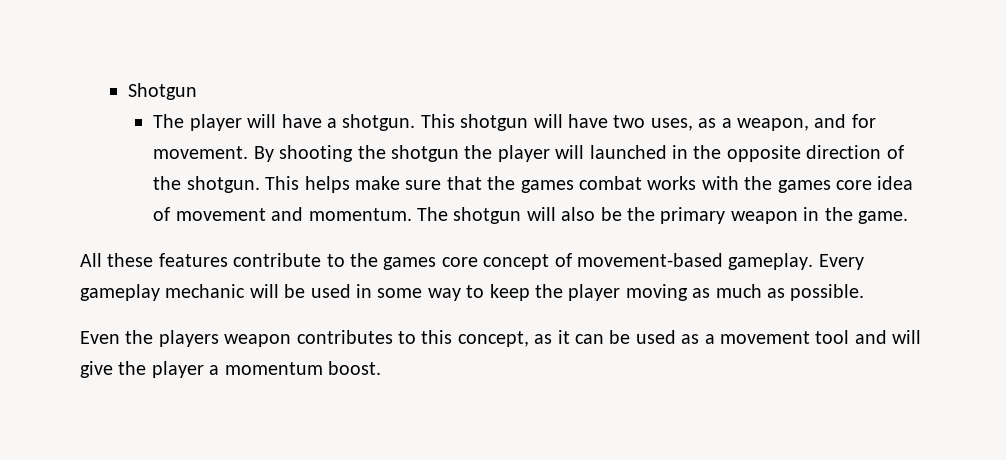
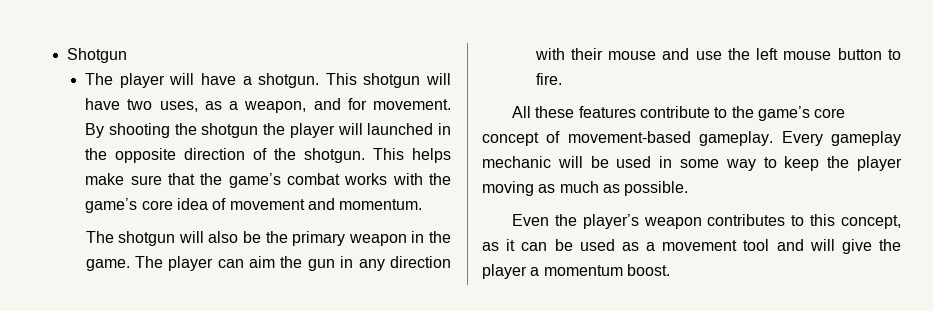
[520,180,574,193] games -> [228,173,281,188] game’s
[777,180,831,193] games -> [85,198,138,213] game’s
(412, 214) none -> (423, 204) //
(909, 217) none -> [134,256,452,271] [534,48,901,60] [535,73,562,85] The player can aim the gun in any direction with their mouse and use the left mouse button to fire.
[383,257,437,270] games -> [757,106,810,121] game’s
[158,330,219,347] players -> [582,214,639,229] player’s

